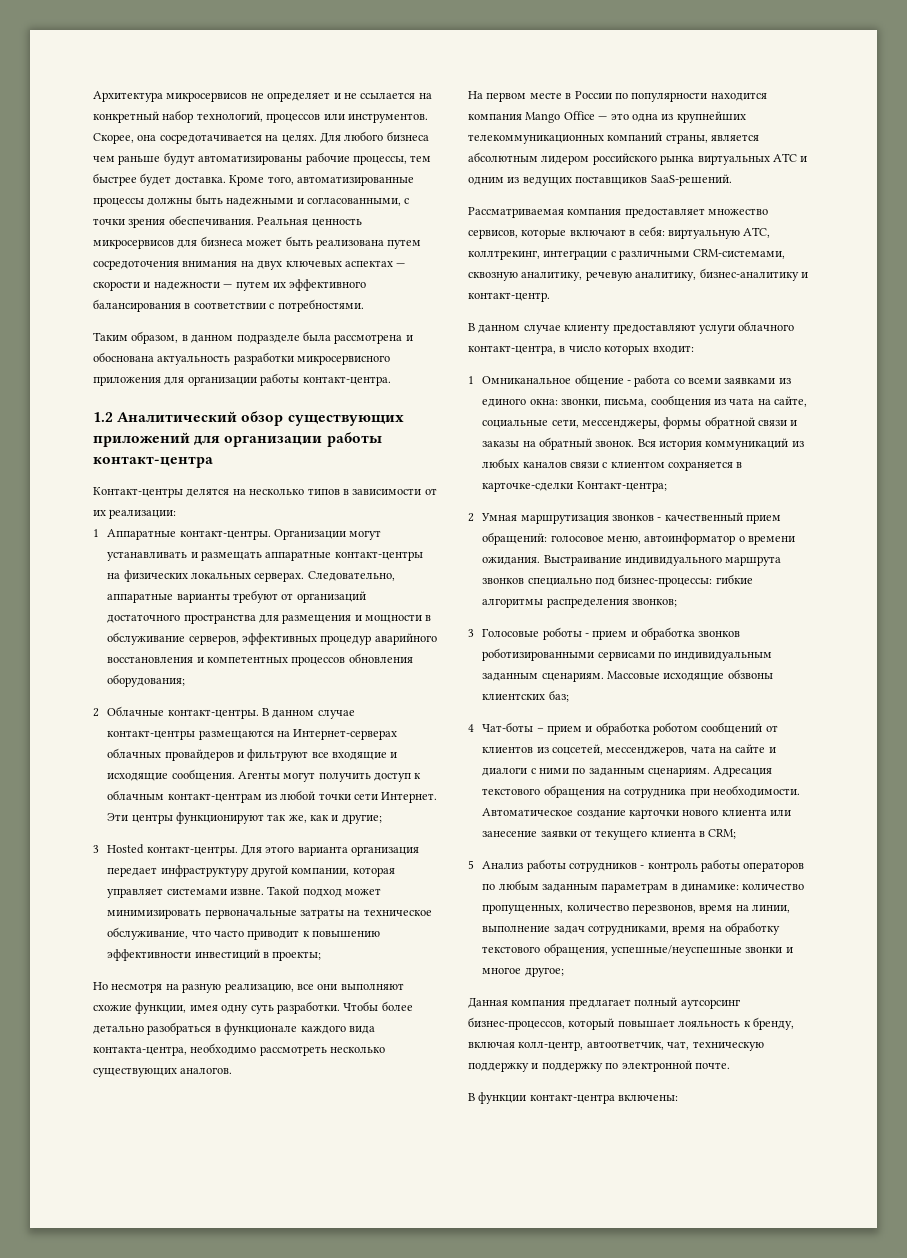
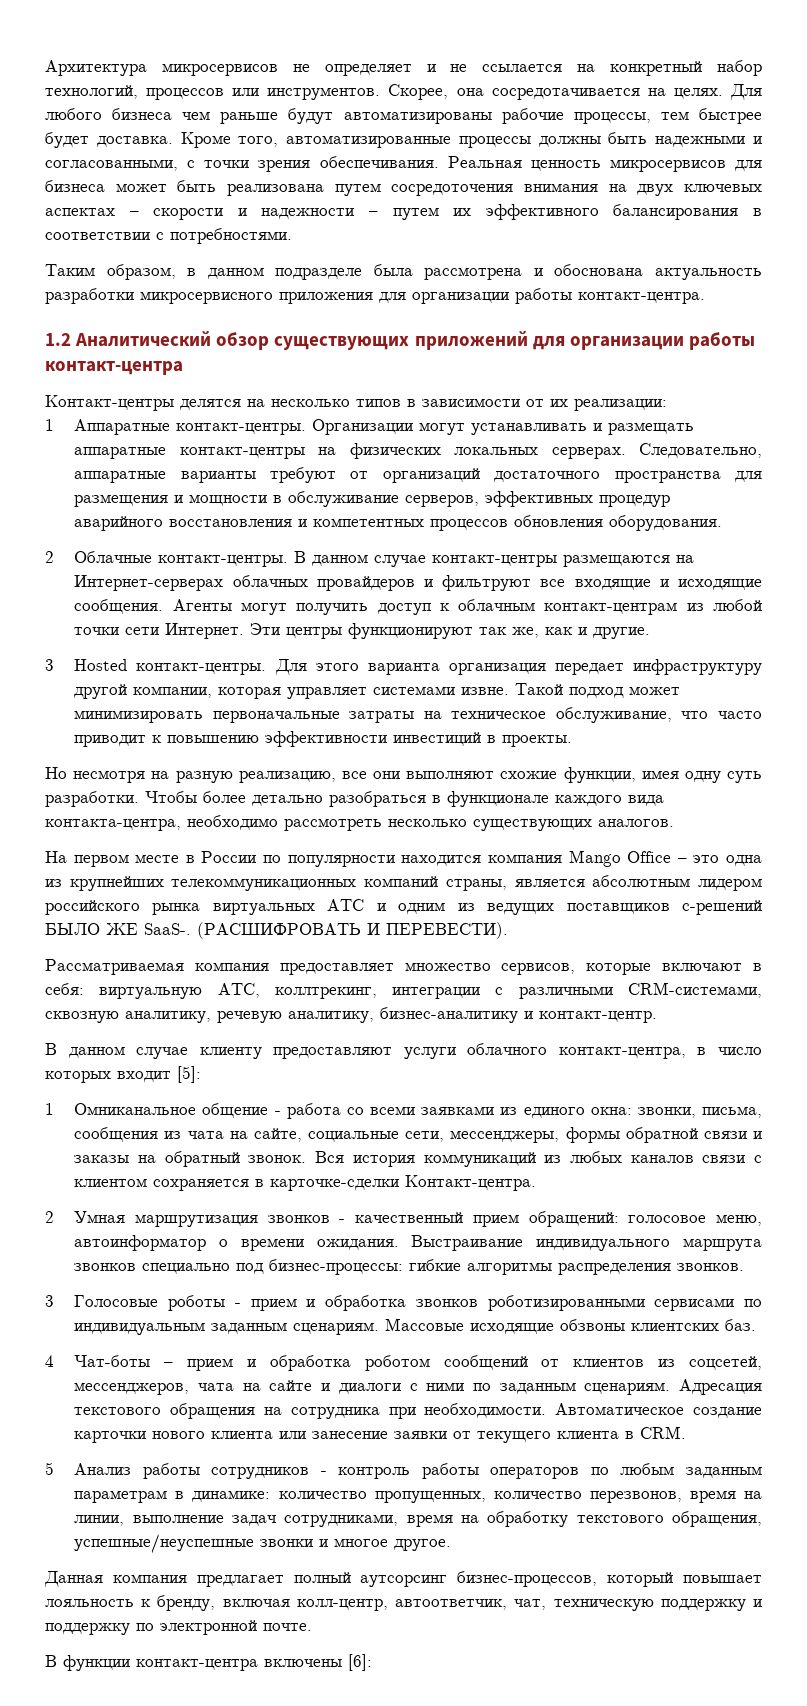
[396,263,406,267] — -> [129,211,139,216] –
[223,284,233,288] — -> [369,211,378,216] –
[107,674,186,687] оборудования; -> [609,515,723,531] оборудования.
[341,814,382,824] другие; -> [593,627,651,639] другие.
[272,951,322,961] проекты; -> [502,735,573,747] проекты.
[598,116,608,120] — -> [677,858,687,863] –
[650,174,732,186] SaaS-решений. -> [682,900,763,915] [45,922,508,939] c-решений БЫЛО ЖЕ SaaS-. (РАСШИФРОВАТЬ И ПЕРЕВЕСТИ).
[652,345,694,354] входит: -> [117,1066,201,1083] входит [5]:
[576,481,667,492] Контакт-центра; -> [405,1175,537,1191] Контакт-центра.
[631,599,677,607] звонков; -> [677,1263,745,1271] звонков.
[548,690,569,702] баз; -> [725,1319,757,1331] баз.
[708,829,737,839] CRM; -> [640,1426,687,1439] CRM.
[524,967,564,977] другое; -> [394,1539,452,1551] другое.
[618,1095,679,1101] включены: -> [264,1654,372,1671] включены [6]:

